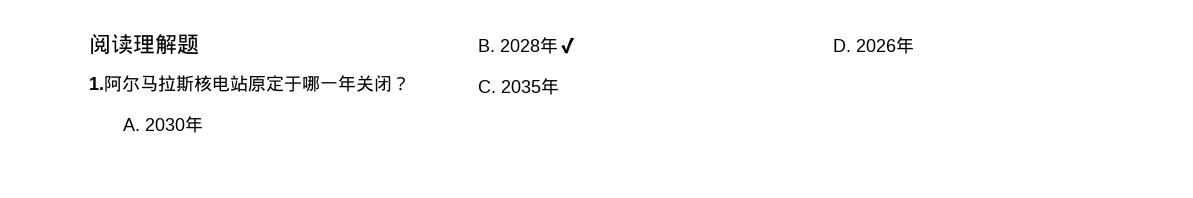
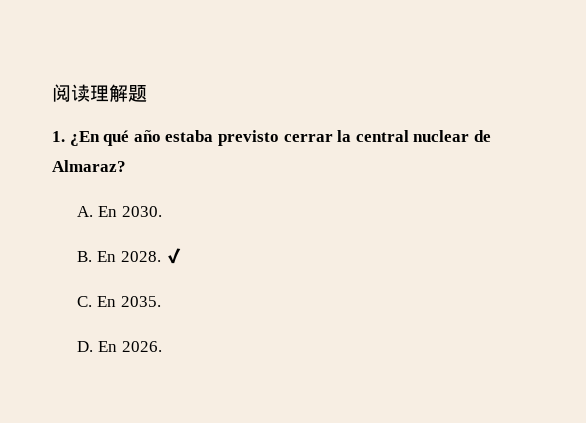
[104,75,410,92] 阿尔马拉斯核电站原定于哪一年关闭？ -> [69,130,491,146] [52,160,126,172] ¿En qué año estaba previsto cerrar la central nuclear de Almaraz?
[144,116,203,133] 2030年 -> [98,206,162,217] En 2030.
[499,37,558,54] 2028年 -> [97,251,161,262] En 2028.
[500,78,559,95] 2035年 -> [97,296,161,307] En 2035.
[855,37,914,54] 2026年 -> [98,341,162,352] En 2026.

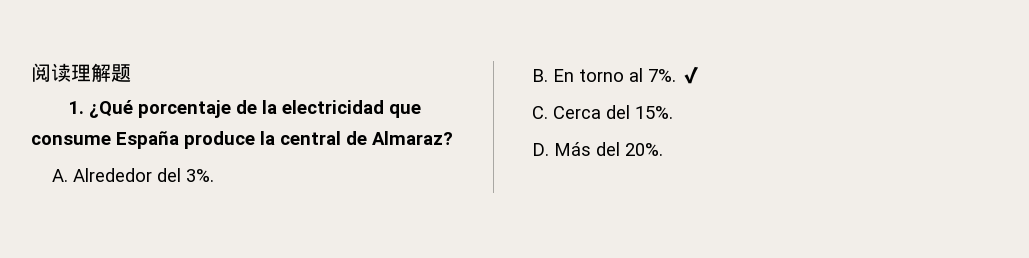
[69,130,333,146] ¿En qué año estaba previsto cerrar -> [88,100,421,118] [31,131,255,149] ¿Qué porcentaje de la electricidad que consume España produce
[413,130,470,142] nuclear -> (341, 138) none
[98,206,162,217] En 2030. -> [73,168,215,182] Alrededor del 3%.
[120,251,161,262] 2028. -> [579,68,677,82] torno al 7%.
[97,296,161,307] [77,341,162,352] En 2035. // D. En 2026. -> [553,105,674,119] [532,142,664,156] Cerca del 15%. // D. Más del 20%.

